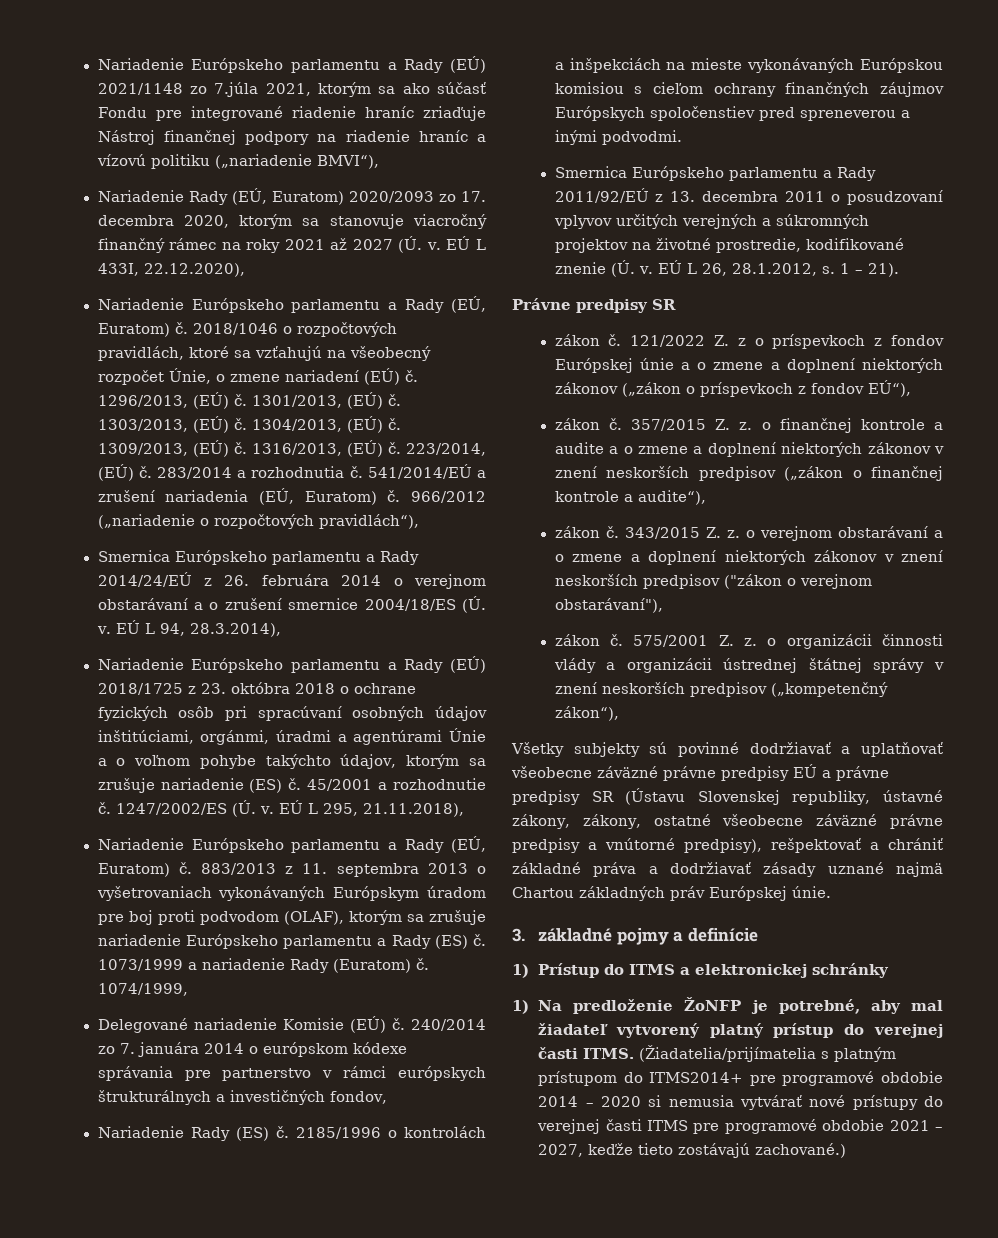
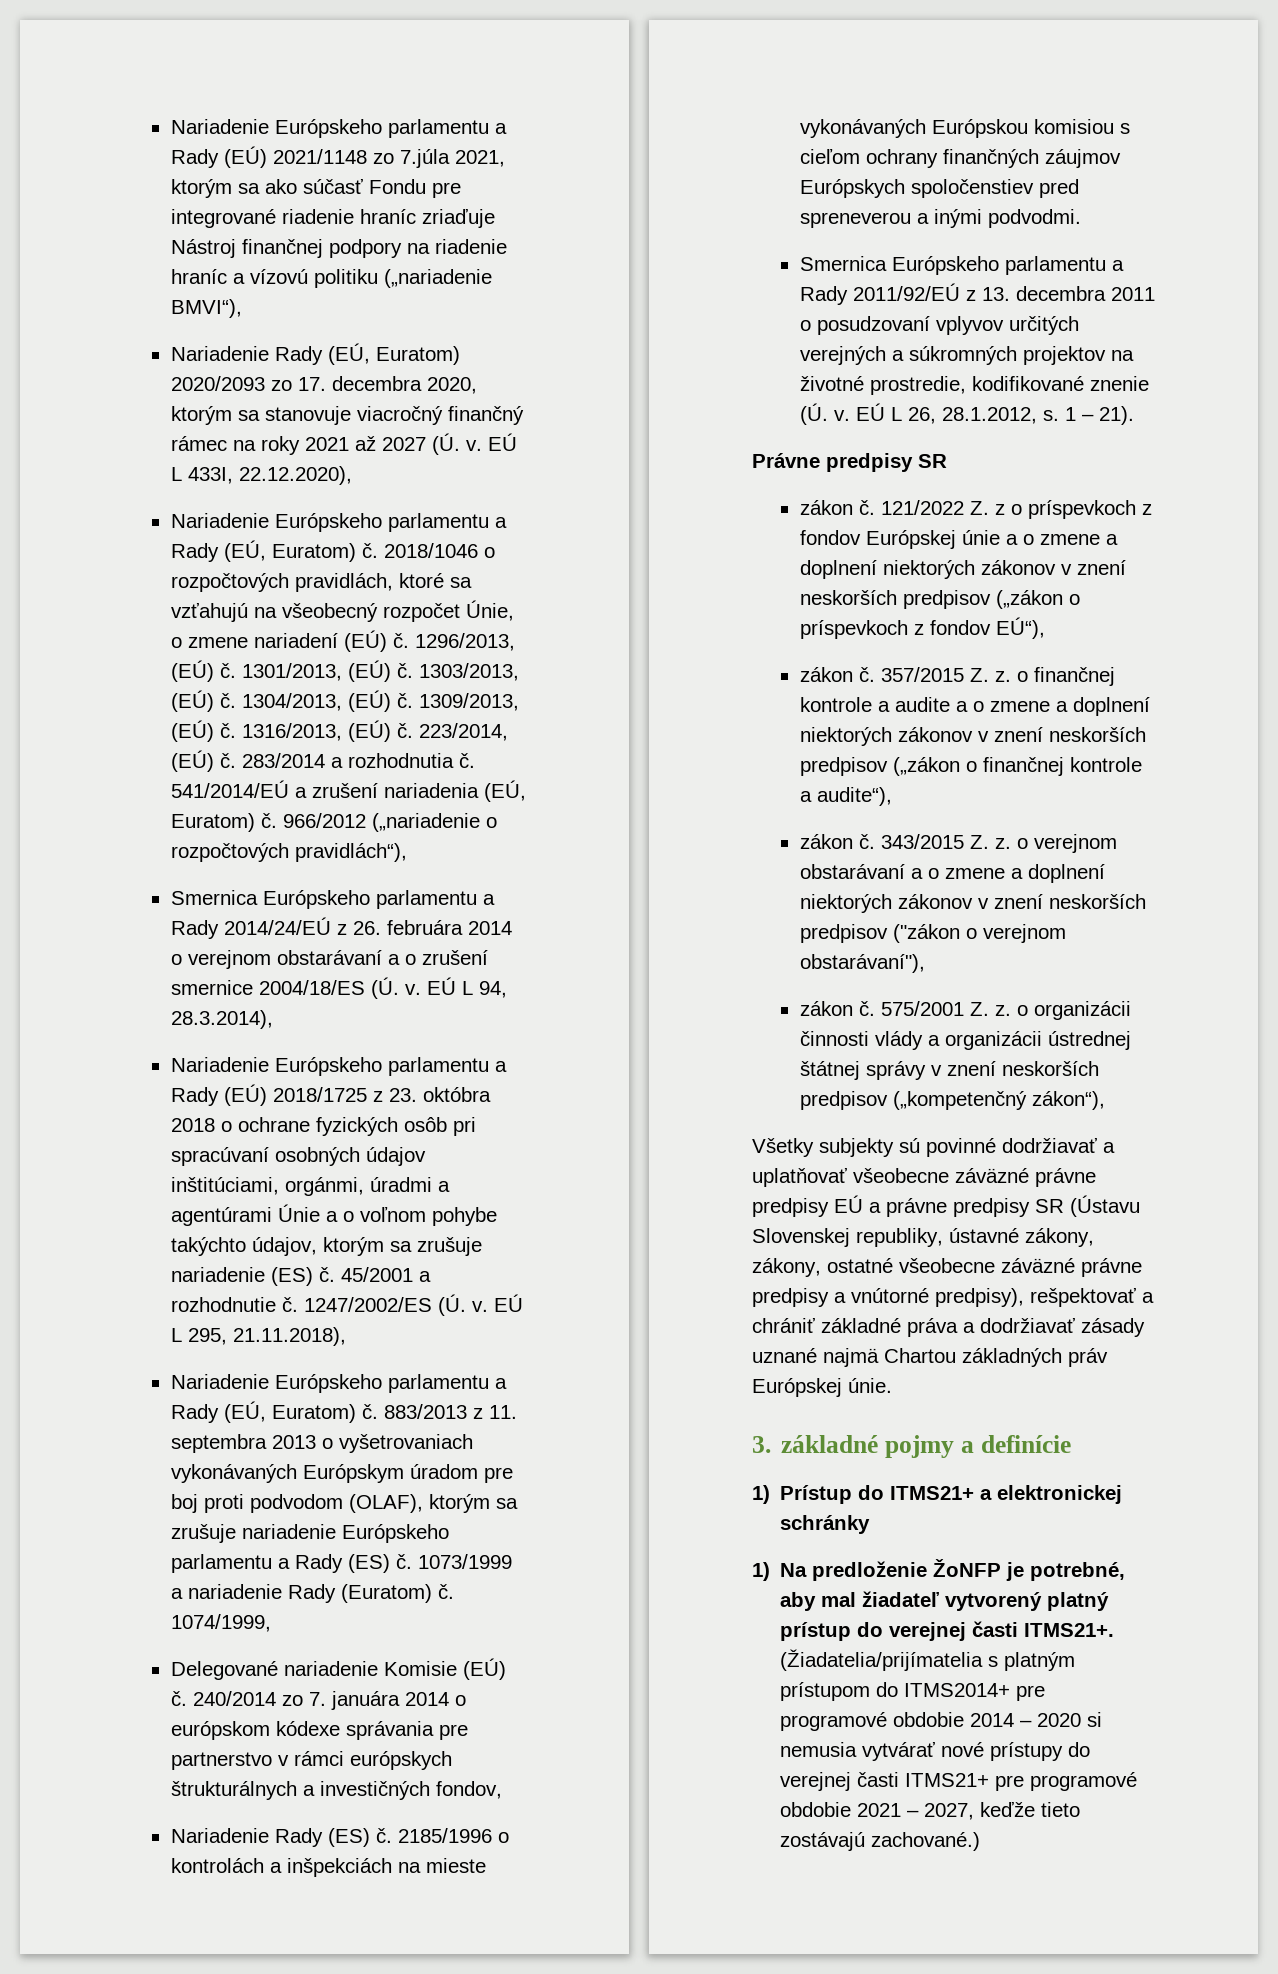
(618, 388) none -> [1060,560,1126,575] [799,590,991,609] v znení neskorších predpisov
[629,964,676,975] ITMS -> [890,1486,975,1500] ITMS21+
[583,1048,635,1059] ITMS. -> [1024,1623,1115,1637] ITMS21+.
[646,1120,688,1131] ITMS -> [905,1773,990,1787] ITMS21+

